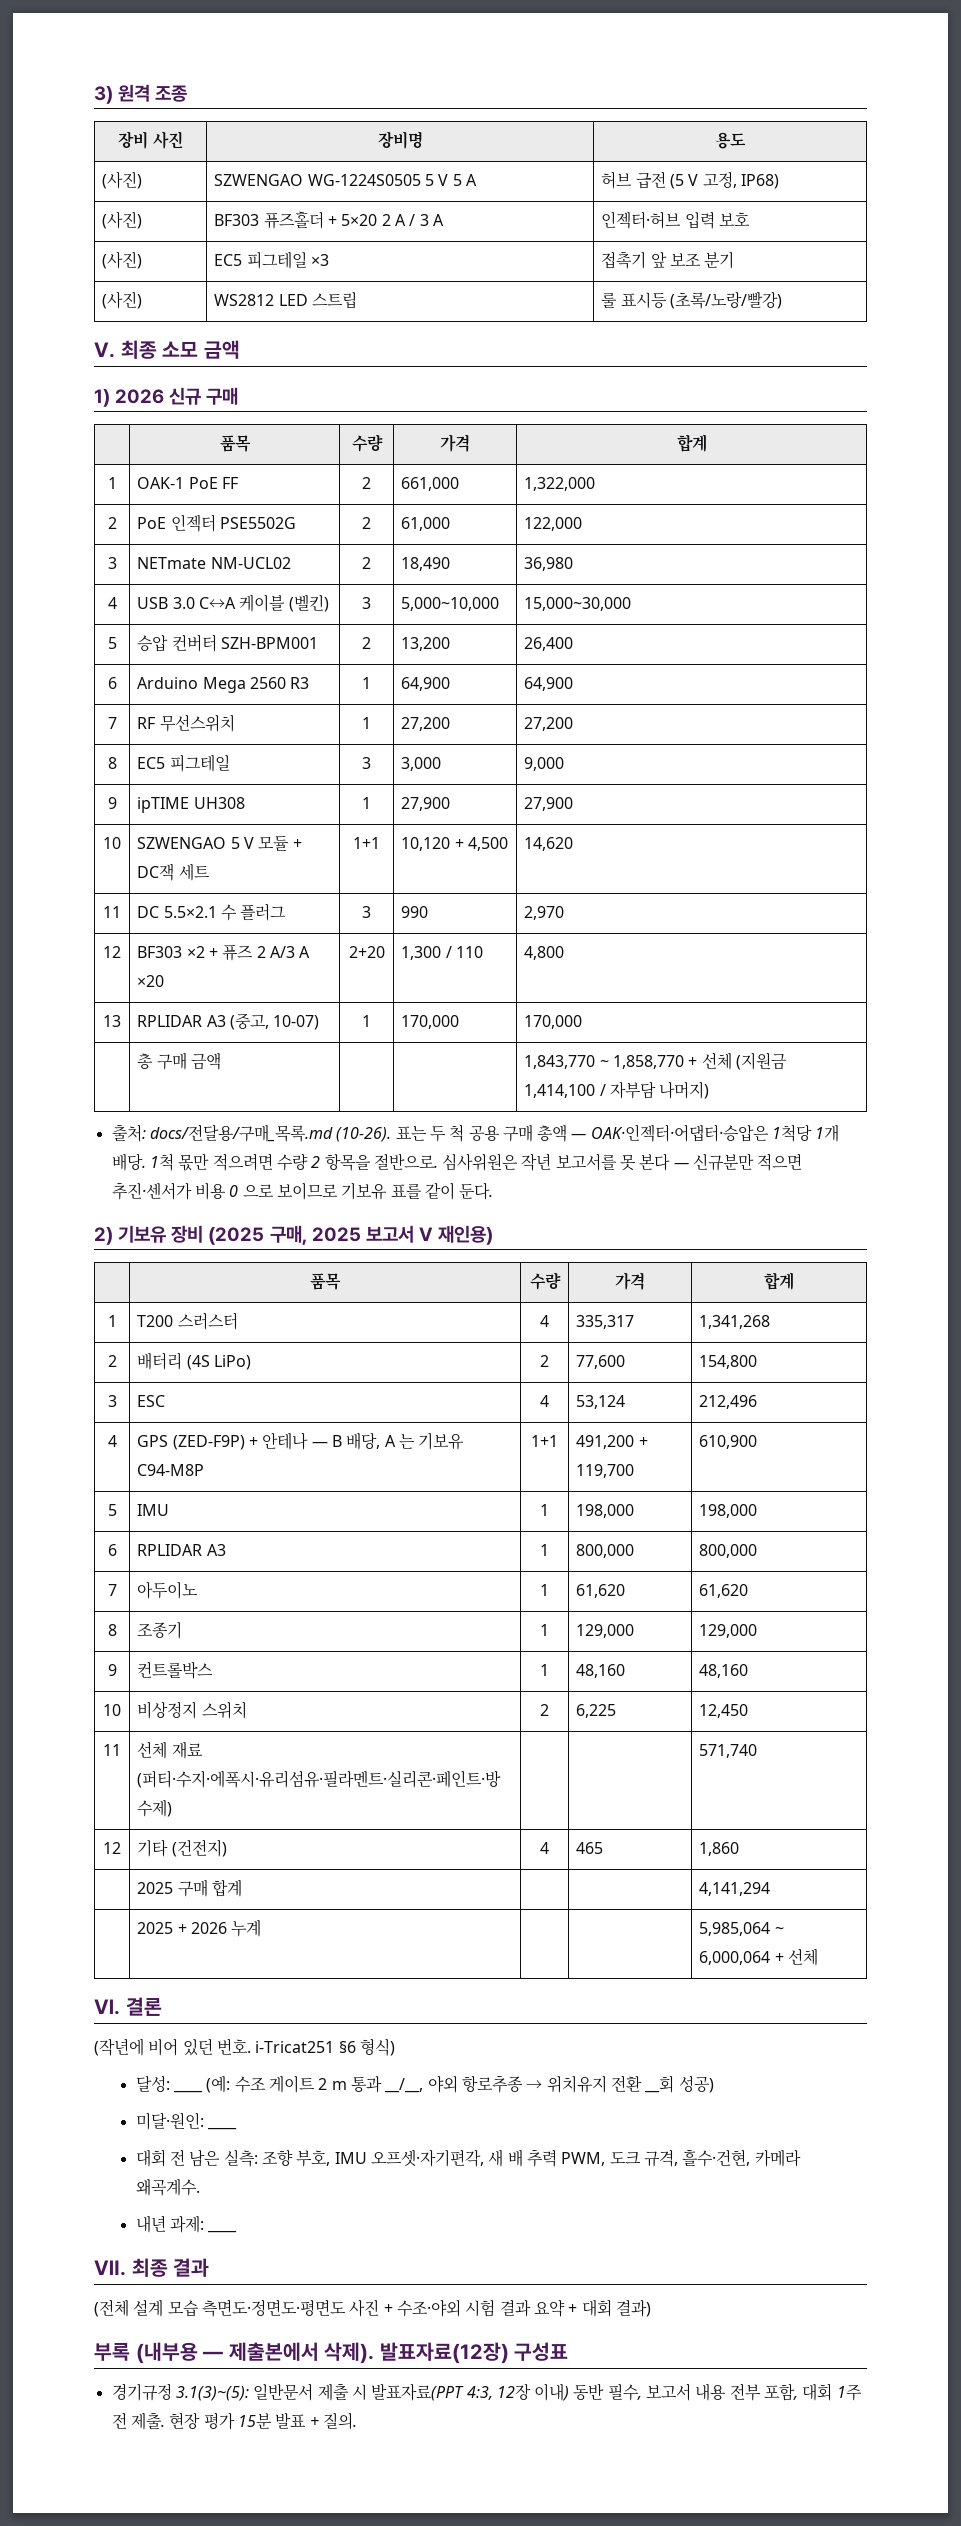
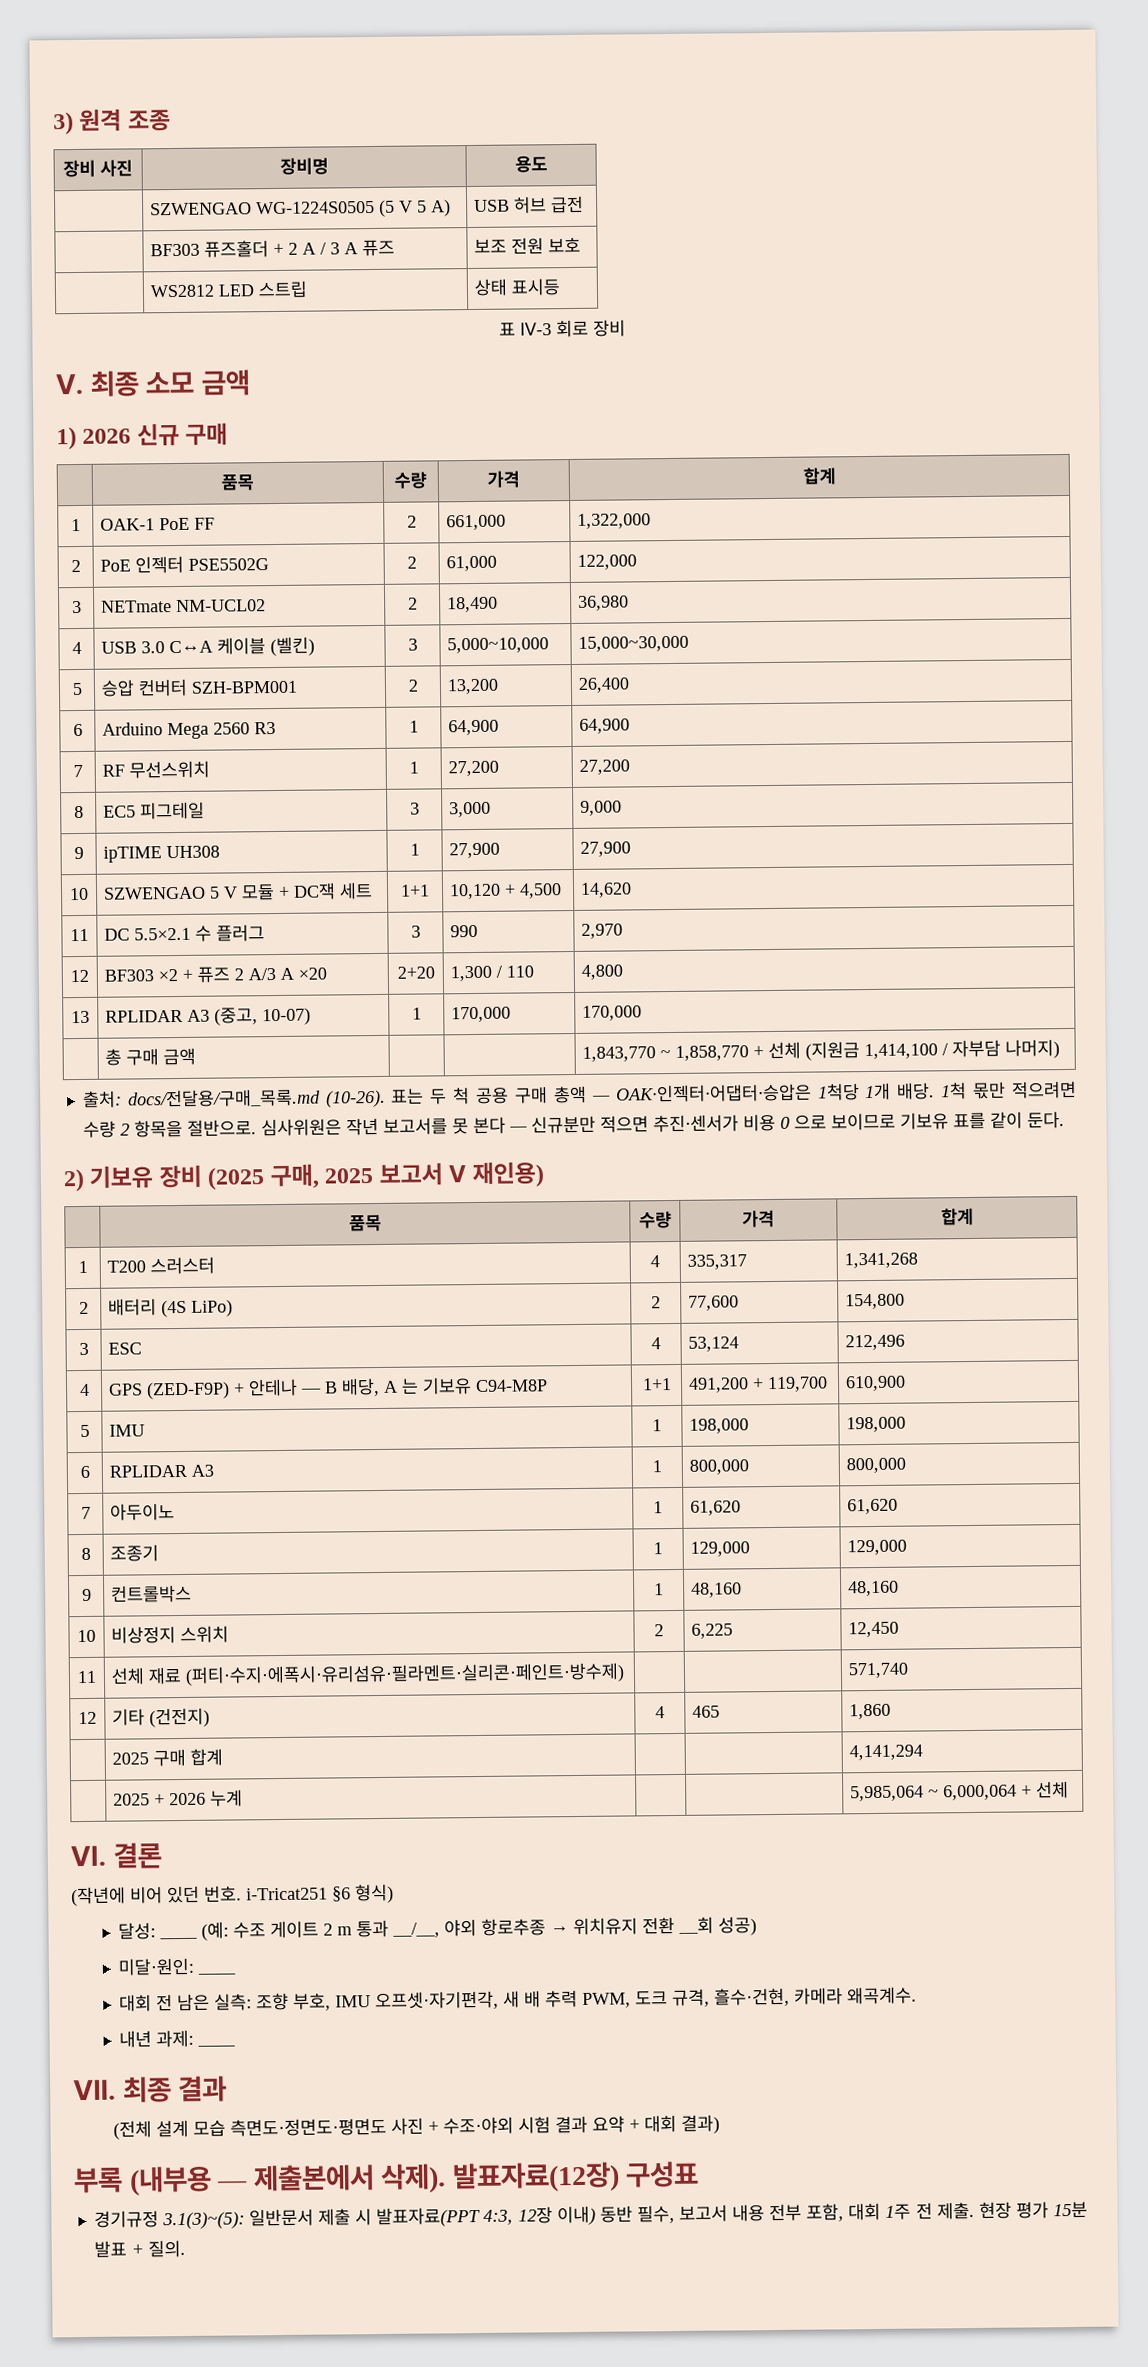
[102,171,143,189] (사진) -> (548, 164) none
[425,174,435,186] 5 -> [379,199,396,217] (5
[465,174,477,186] A | -> [431,199,452,217] [474,199,511,212] A) | USB
[670,171,779,189] [102,211,143,229] (5 V 고정, IP68) // (사진) -> (585, 204) //
[341,214,378,226] 5×20 -> (285, 248) none
[601,211,751,229] [102,251,143,269] [214,251,330,269] [601,251,735,269] [102,291,143,309] | 인젝터·허브 입력 보호 // (사진) | EC5 피그테일 ×3 | 접촉기 앞 보조 분기 // (사진) -> [362,239,396,257] [474,237,582,255] 퓨즈 | 보조 전원 보호 //
[601,292,618,308] 룰 -> [474,278,509,296] 상태
[670,291,783,309] (초록/노랑/빨강) -> [498,319,626,338] // 표 Ⅳ-3 회로 장비

